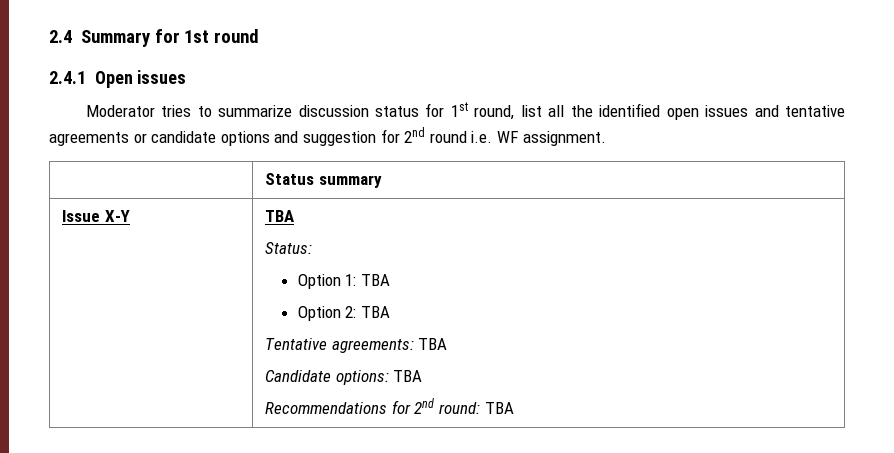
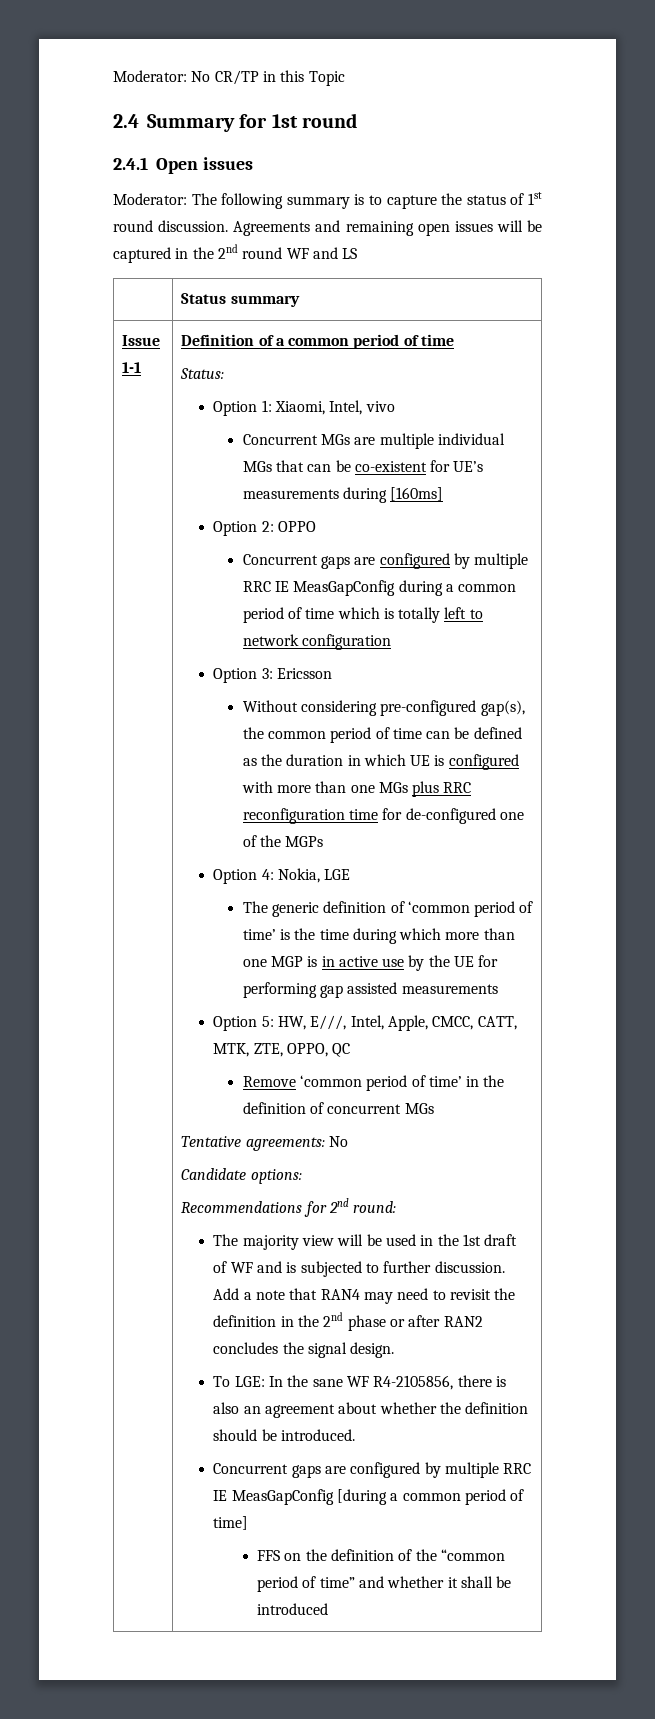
(49, 36) none -> [113,70,345,86] Moderator: No CR/TP in this Topic //
[85,102,846,120] [49,127,607,146] [265,173,382,188] [62,210,130,222] [265,210,295,222] [265,242,313,254] [297,274,390,289] [297,306,390,321] Moderator tries to summarize discussion status for 1st round, list all the identified open issues and tentative agreements or candidate options and suggestion for 2nd round i.e. WF assignment. // | Status summary // Issue X-Y | TBA // Status: // Option 1: TBA // Option 2: TBA -> [113,192,543,209] [113,220,542,236] [113,244,358,263] [181,293,300,307] [122,335,161,346] [122,362,142,373] [181,334,455,349] [180,368,225,379] [213,400,395,416] [242,433,505,449] [242,460,484,472] [242,487,444,503] [213,521,317,536] [242,553,529,569] [242,580,517,596] [242,607,483,623] [242,634,391,650] [213,668,333,683] [242,700,525,716] [242,727,522,743] [242,754,519,770] [241,781,472,797] [242,808,524,824] [242,835,324,847] [213,868,351,884] [242,901,534,917] [242,928,515,944] [242,955,499,971] [242,982,498,998] [213,1015,517,1031] [213,1043,351,1057] [242,1075,505,1091] [242,1102,434,1114] Moderator: The following summary is to capture the status of 1st round discussion. Agreements and remaining open issues will be captured in the 2nd round WF and LS // | Status summary // Issue 1-1 | Definition of a common period of time // Status: // Option 1: Xiaomi, Intel, vivo // Concurrent MGs are multiple individual MGs that can be co-existent for UE’s measurements during [160ms] // Option 2: OPPO // Concurrent gaps are configured by multiple RRC IE MeasGapConfig during a common period of time which is totally left to network configuration // Option 3: Ericsson // Without considering pre-configured gap(s), the common period of time can be defined as the duration in which UE is configured with more than one MGs plus RRC reconfiguration time for de-configured one of the MGPs // Option 4: Nokia, LGE // The generic definition of ‘common period of time’ is the time during which more than one MGP is in active use by the UE for performing gap assisted measurements // Option 5: HW, E///, Intel, Apple, CMCC, CATT, MTK, ZTE, OPPO, QC // Remove ‘common period of time’ in the definition of concurrent MGs
[418,338,448,350] TBA -> [328,1136,348,1147] No
[393,370,423,382] TBA -> (302, 1176) none
[484,402,514,414] TBA -> [213,1234,518,1250] [213,1261,505,1277] [213,1288,516,1304] [213,1312,483,1331] [213,1342,395,1358] [213,1375,506,1390] [213,1402,529,1418] [213,1429,356,1441] [213,1462,532,1478] [213,1489,525,1505] [213,1516,249,1530] [257,1549,506,1561] [257,1576,512,1592] [257,1603,329,1615] // The majority view will be used in the 1st draft of WF and is subjected to further discussion. Add a note that RAN4 may need to revisit the definition in the 2nd phase or after RAN2 concludes the signal design. // To LGE: In the sane WF R4-2105856, there is also an agreement about whether the definition should be introduced. // Concurrent gaps are configured by multiple RRC IE MeasGapConfig [during a common period of time] // FFS on the definition of the “common period of time” and whether it shall be introduced

